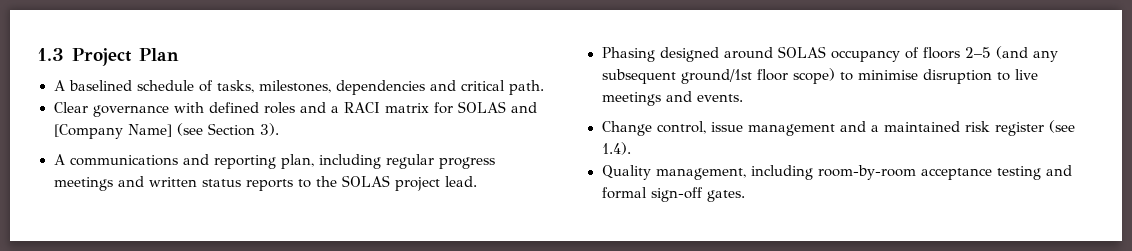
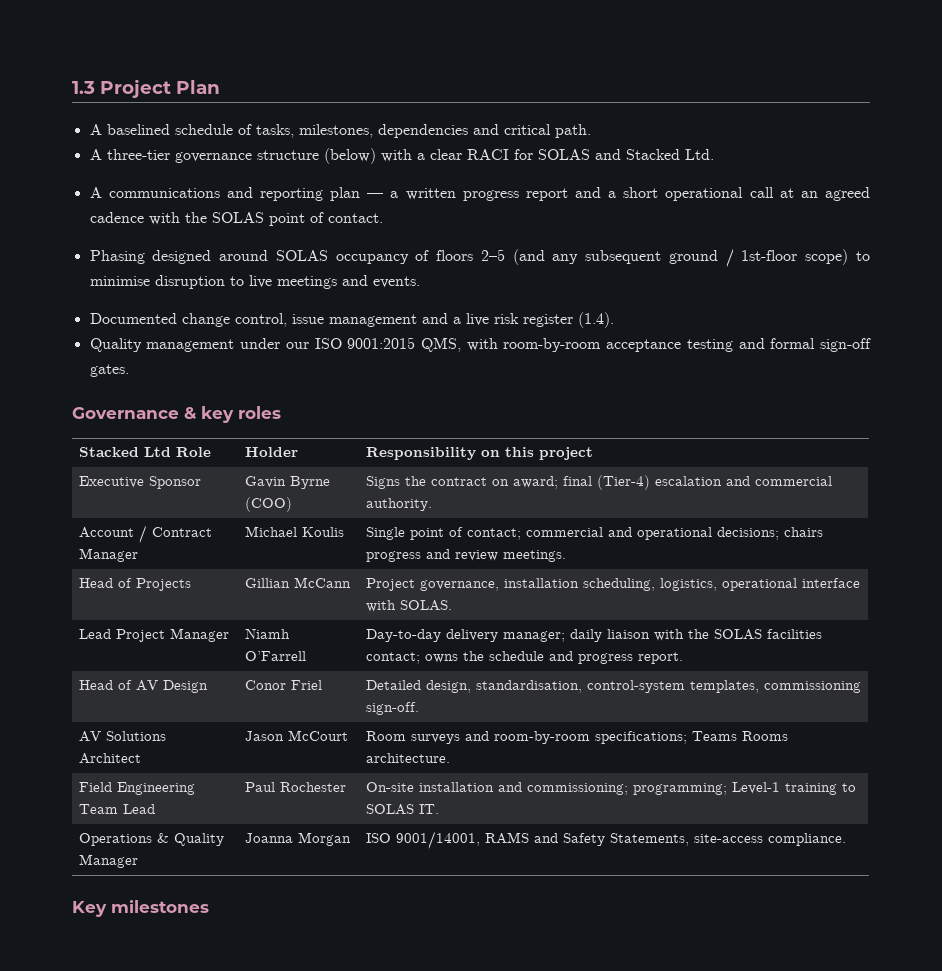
[53,101,537,117] [53,123,279,139] [53,154,495,169] [53,175,477,191] Clear governance with defined roles and a RACI matrix for SOLAS and [Company Name] (see Section 3). // A communications and reporting plan, including regular progress meetings and written status reports to the SOLAS project lead. -> [89,148,714,164] [89,187,870,201] [89,212,383,226] A three-tier governance structure (below) with a clear RACI for SOLAS and Stacked Ltd. // A communications and reporting plan — a written progress report and a short operational call at an agreed cadence with the SOLAS point of contact.
[680,69,788,84] ground/1st floor -> [668,249,798,267] ground / 1st-floor
[601,121,652,136] Change -> [89,313,230,327] Documented change
[883,121,960,132] maintained -> [465,313,489,326] live
[1048,120,1075,133] [601,142,631,155] [601,165,813,180] (see 1.4). // Quality management, including -> [577,312,614,328] [89,337,498,352] (1.4). // Quality management under our ISO 9001:2015 QMS, with
(745, 196) none -> [72,406,281,423] [79,447,212,457] [245,447,299,457] [366,447,594,460] [79,476,202,489] [245,476,331,489] [245,497,293,512] [366,475,833,490] [366,498,433,511] [79,525,213,543] [79,548,139,562] [245,526,345,537] [366,527,824,540] [366,549,567,562] [79,578,192,591] [245,577,352,588] [366,578,861,591] [366,600,453,612] [79,628,230,642] [245,628,291,639] [245,651,307,661] [366,629,823,642] [366,651,684,664] [79,680,209,693] [245,680,323,690] [366,680,862,693] [366,702,420,715] [79,731,167,742] [79,753,142,764] [245,730,349,741] [366,731,789,744] [366,753,451,763] [79,782,196,795] [79,804,156,814] [245,782,347,792] [366,782,857,795] [366,804,440,815] [79,833,225,846] [79,854,139,868] [245,832,352,846] [366,831,847,849] [72,900,209,917] // Governance & key roles // Stacked Ltd Role | Holder | Responsibility on this project // Executive Sponsor | Gavin Byrne (COO) | Signs the contract on award; final (Tier-4) escalation and commercial authority. // Account / Contract Manager | Michael Koulis | Single point of contact; commercial and operational decisions; chairs progress and review meetings. // Head of Projects | Gillian McCann | Project governance, installation scheduling, logistics, operational interface with SOLAS. // Lead Project Manager | Niamh O’Farrell | Day-to-day delivery manager; daily liaison with the SOLAS facilities contact; owns the schedule and progress report. // Head of AV Design | Conor Friel | Detailed design, standardisation, control-system templates, commissioning sign-off. // AV Solutions Architect | Jason McCourt | Room surveys and room-by-room specifications; Teams Rooms architecture. // Field Engineering Team Lead | Paul Rochester | On-site installation and commissioning; programming; Level-1 training to SOLAS IT. // Operations & Quality Manager | Joanna Morgan | ISO 9001/14001, RAMS and Safety Statements, site-access compliance. // Key milestones

